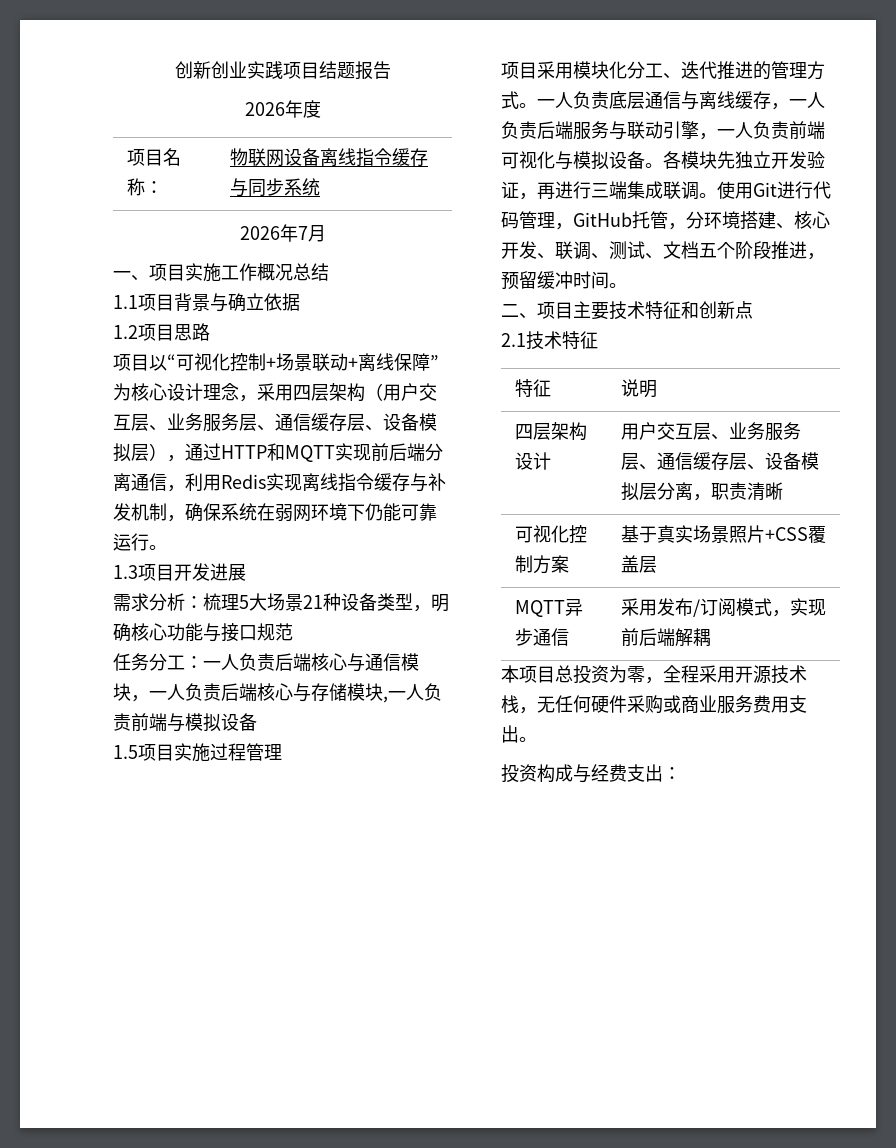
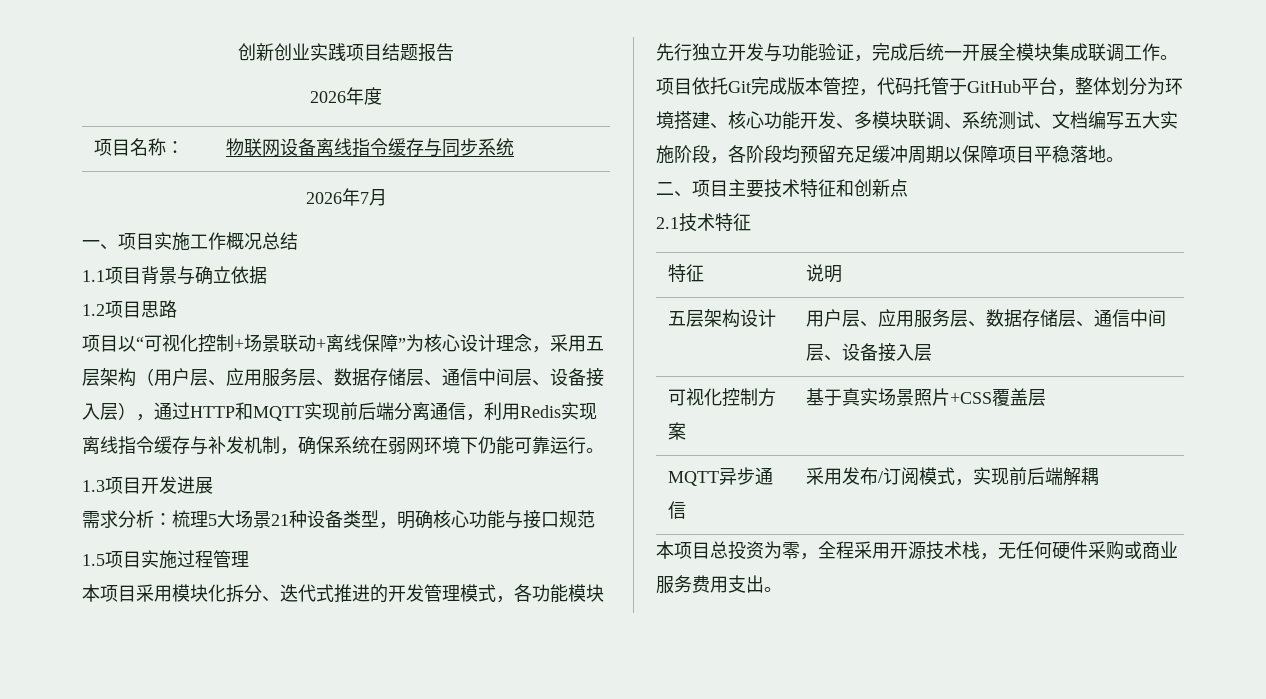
[293,385,311,401] 四 -> [586,336,604,351] 五
[419,383,437,401] [113,413,437,432] [113,443,131,462] 交互层、业务服务层、通信缓存层、设备模拟 -> [190,368,604,387] [82,403,100,420] 层、应用服务层、数据存储层、通信中间层、设备接入
[113,653,419,672] [113,683,442,703] [113,713,257,732] // 任务分工：一人负责后端核心与通信模块，一人负责后端核心与存储模块,一人负责前端与模拟设备 -> (595, 519) none
(282, 752) none -> [82,584,100,602] 本
[627,61,825,80] [501,91,825,110] [501,121,825,140] [501,151,825,170] [501,181,831,200] [501,211,830,230] [501,241,825,260] [501,271,609,290] 分工、迭代推进的管理方式。一人负责底层通信与离线缓存，一人负责后端服务与联动引擎，一人负责前端可视化与模拟设备。各模块先独立开发验证，再进行三端集成联调。使用Git进行代码管理，GitHub托管，分环境搭建、核心开发、联调、测试、文档五个阶段推进，预留缓冲时间 -> [226,584,604,603] [656,43,1178,62] [656,77,1183,96] [656,111,1178,130] [656,145,1106,164] 拆分、迭代式推进的开发管理模式，各功能模块先行独立开发与功能验证，完成后统一开展全模块集成联调工作。项目依托Git完成版本管控，代码托管于GitHub平台，整体划分为环境搭建、核心功能开发、多模块联调、系统测试、文档编写五大实施阶段，各阶段均预留充足缓冲周期以保障项目平稳落地
[514,424,533,440] 四 -> [668,311,687,326] 五
[656,422,801,441] [620,452,819,470] [620,482,783,501] 交互层、业务服务层、通信缓存层、设备模拟层分离，职责清晰 -> [842,309,1167,328] [806,343,933,362] 层、应用服务层、数据存储层、通信中间层、设备接入层
[501,764,681,783] // 投资构成与经费支出： -> (782, 589) none

